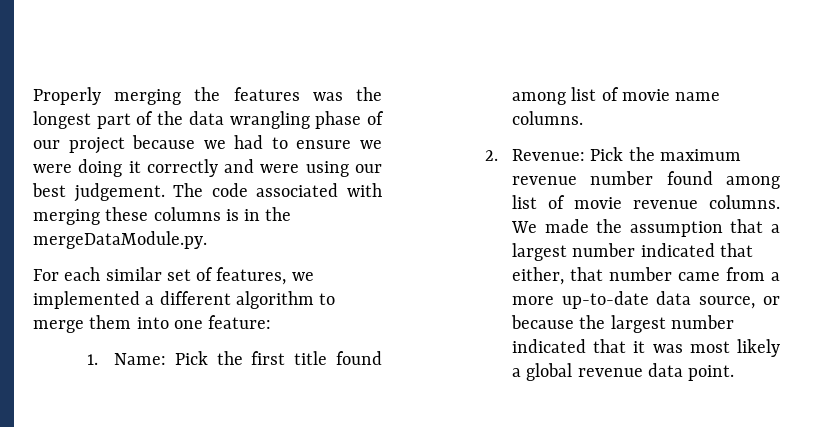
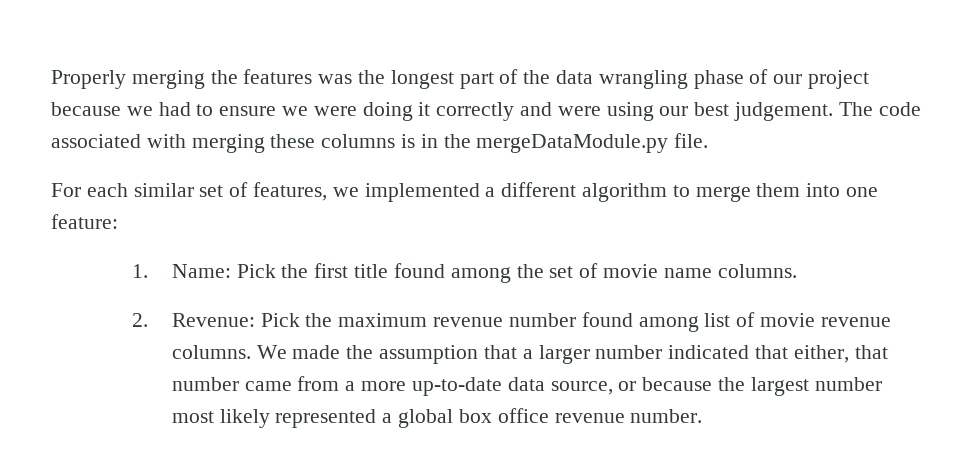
[33,231,207,249] mergeDataModule.py. -> [476,133,709,153] mergeDataModule.py file.
[571,87,597,101] list -> [516,264,574,278] the set
[511,243,567,261] largest -> [538,345,590,364] larger
[511,339,683,353] indicated that it was -> (882, 384) none
(780, 348) none -> [275,409,377,428] represented
[577,363,735,381] revenue data point. -> [458,408,703,423] box office revenue number.

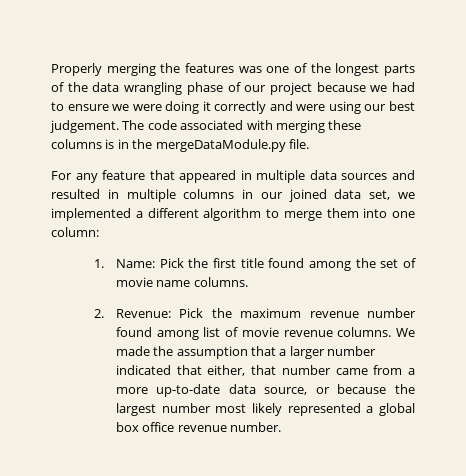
(353, 79) none -> [266,63,307,73] one of
[459,72,494,89] part -> [384,64,415,76] parts
[86,182,328,201] each similar set of features, -> [75,170,415,183] [51,189,391,202] any feature that appeared in multiple data sources and resulted in multiple columns in our joined data set,
[51,214,118,229] feature: -> [51,227,99,237] column:

